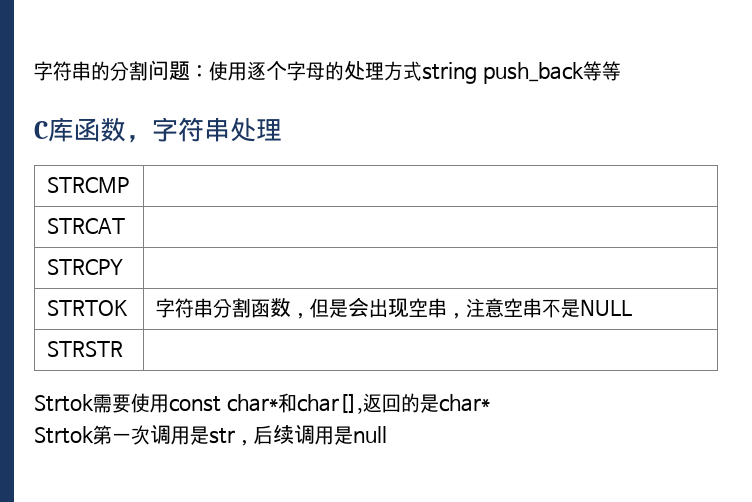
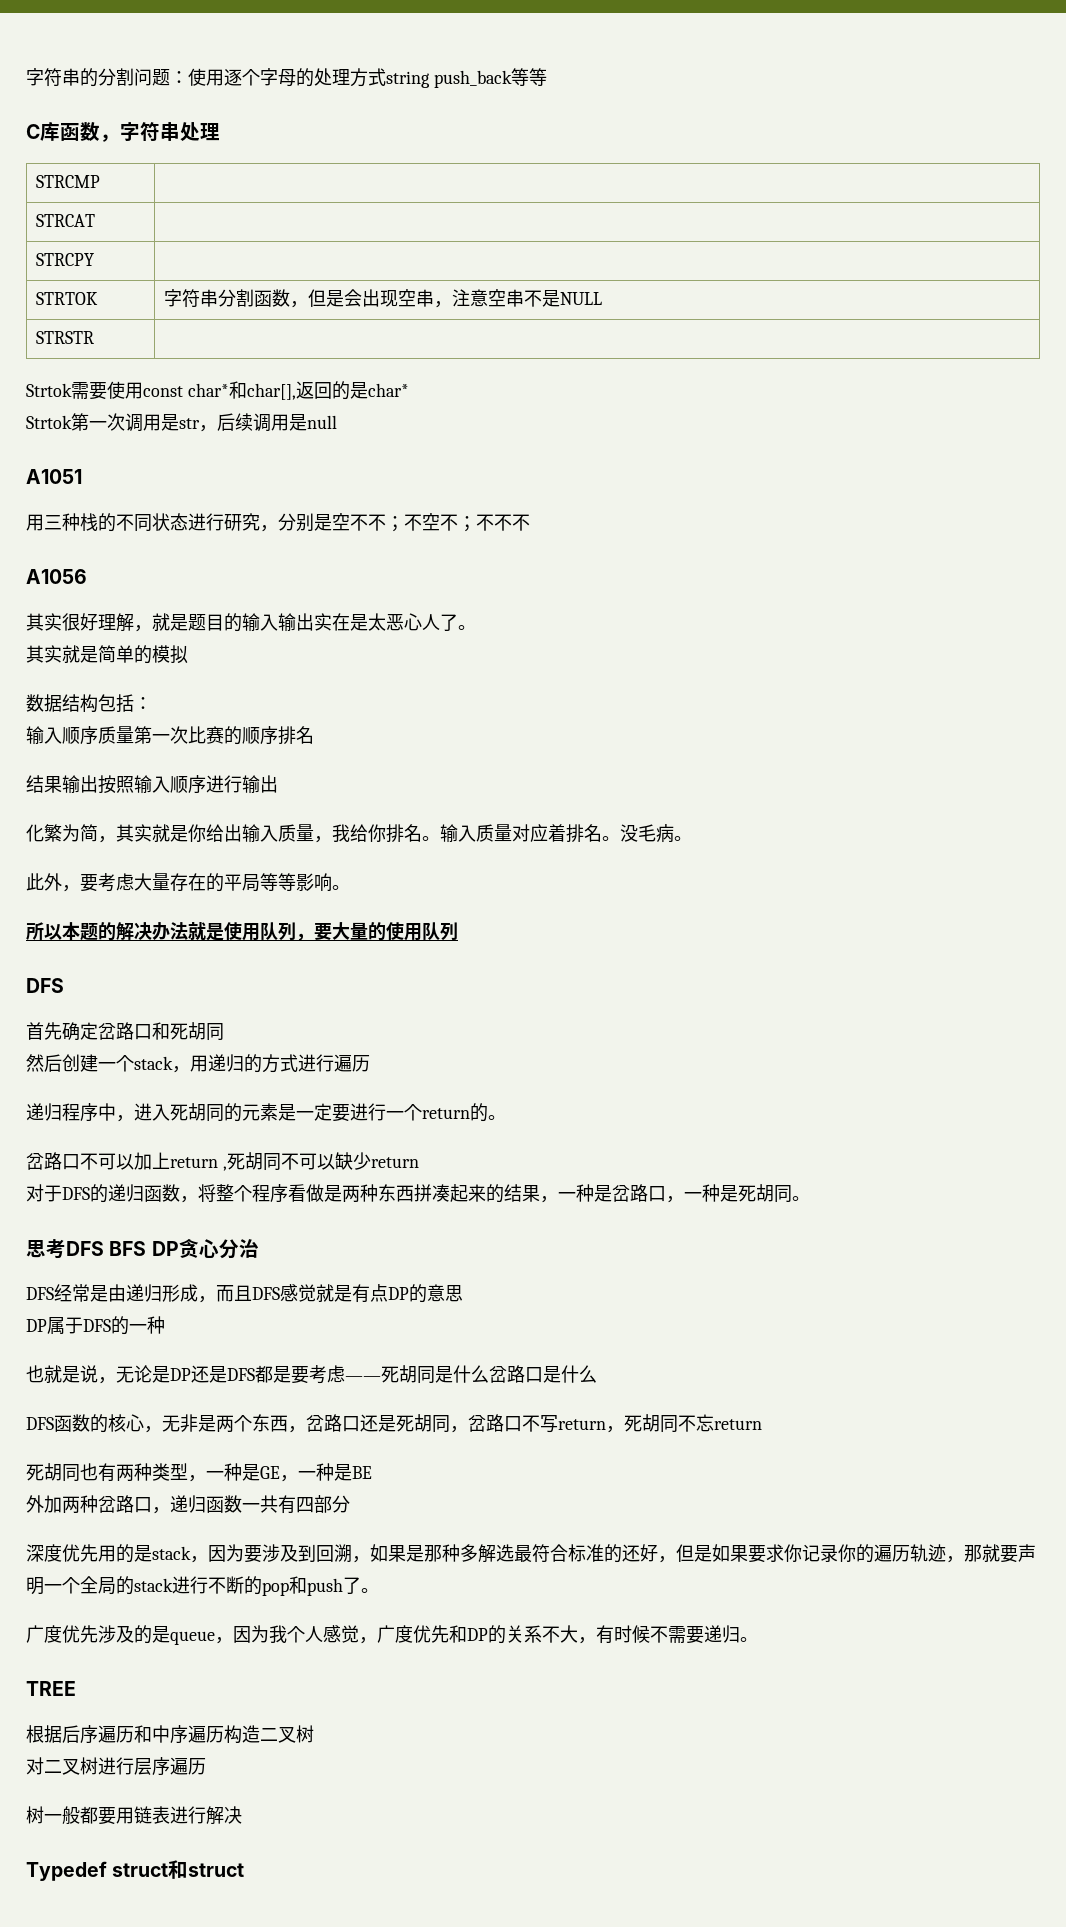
(387, 434) none -> [26,469,82,484] [26,513,530,532] [26,569,87,584] [26,613,476,632] [26,645,188,664] [26,694,152,713] [26,726,314,745] [26,775,278,794] [26,824,692,843] [26,873,350,892] [26,922,458,941] [26,978,64,993] [26,1022,224,1041] [26,1054,370,1073] [26,1103,506,1122] [26,1152,419,1171] [26,1184,810,1203] [26,1238,259,1259] [26,1284,463,1303] [26,1316,165,1335] [26,1365,597,1384] [26,1414,762,1433] [26,1463,372,1482] [26,1495,350,1514] [26,1544,1036,1563] [26,1576,379,1596] [26,1625,758,1645] [26,1681,76,1696] [26,1725,314,1744] [26,1757,206,1776] [26,1806,242,1825] [26,1860,245,1881] // A1051 // 用三种栈的不同状态进行研究，分别是空不不；不空不；不不不 // A1056 // 其实很好理解，就是题目的输入输出实在是太恶心人了。 // 其实就是简单的模拟 // 数据结构包括： // 输入顺序质量第一次比赛的顺序排名 // 结果输出按照输入顺序进行输出 // 化繁为简，其实就是你给出输入质量，我给你排名。输入质量对应着排名。没毛病。 // 此外，要考虑大量存在的平局等等影响。 // 所以本题的解决办法就是使用队列，要大量的使用队列 // DFS // 首先确定岔路口和死胡同 // 然后创建一个stack，用递归的方式进行遍历 // 递归程序中，进入死胡同的元素是一定要进行一个return的。 // 岔路口不可以加上return ,死胡同不可以缺少return // 对于DFS的递归函数，将整个程序看做是两种东西拼凑起来的结果，一种是岔路口，一种是死胡同。 // 思考DFS BFS DP贪心分治 // DFS经常是由递归形成，而且DFS感觉就是有点DP的意思 // DP属于DFS的一种 // 也就是说，无论是DP还是DFS都是要考虑——死胡同是什么岔路口是什么 // DFS函数的核心，无非是两个东西，岔路口还是死胡同，岔路口不写return，死胡同不忘return // 死胡同也有两种类型，一种是GE，一种是BE // 外加两种岔路口，递归函数一共有四部分 // 深度优先用的是stack，因为要涉及到回溯，如果是那种多解选最符合标准的还好，但是如果要求你记录你的遍历轨迹，那就要声明一个全局的stack进行不断的pop和push了。 // 广度优先涉及的是queue，因为我个人感觉，广度优先和DP的关系不大，有时候不需要递归。 // TREE // 根据后序遍历和中序遍历构造二叉树 // 对二叉树进行层序遍历 // 树一般都要用链表进行解决 // Typedef struct和struct

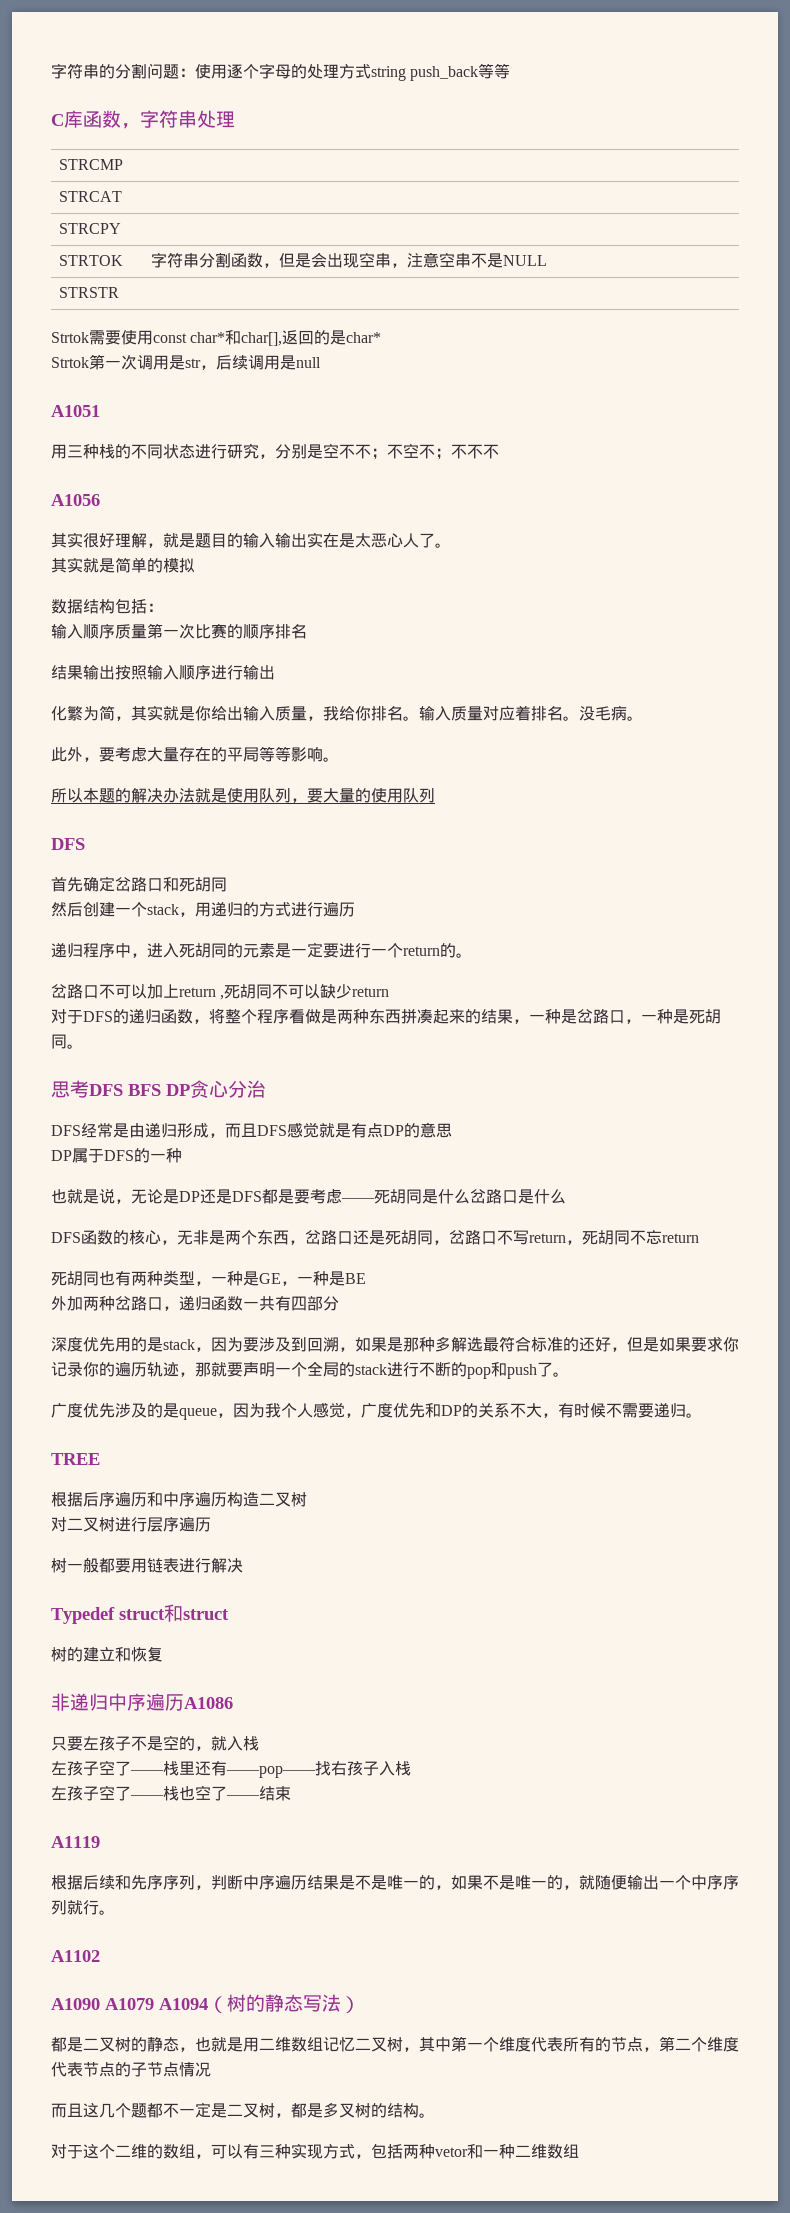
(245, 1870) none -> [51,1647,163,1662] [51,1693,233,1711] [51,1735,259,1751] [51,1760,411,1778] [51,1785,291,1801] [51,1836,100,1848] [51,1875,739,1890] [51,1900,115,1915] [51,1950,100,1962] [51,1994,360,2013] [51,2036,739,2052] [51,2062,211,2077] [51,2102,435,2118] [51,2143,579,2159] // 树的建立和恢复 // 非递归中序遍历A1086 // 只要左孩子不是空的，就入栈 // 左孩子空了——栈里还有——pop——找右孩子入栈 // 左孩子空了——栈也空了——结束 // A1119 // 根据后续和先序序列，判断中序遍历结果是不是唯一的，如果不是唯一的，就随便输出一个中序序列就行。 // A1102 // A1090 A1079 A1094（树的静态写法） // 都是二叉树的静态，也就是用二维数组记忆二叉树，其中第一个维度代表所有的节点，第二个维度代表节点的子节点情况 // 而且这几个题都不一定是二叉树，都是多叉树的结构。 // 对于这个二维的数组，可以有三种实现方式，包括两种vetor和一种二维数组

